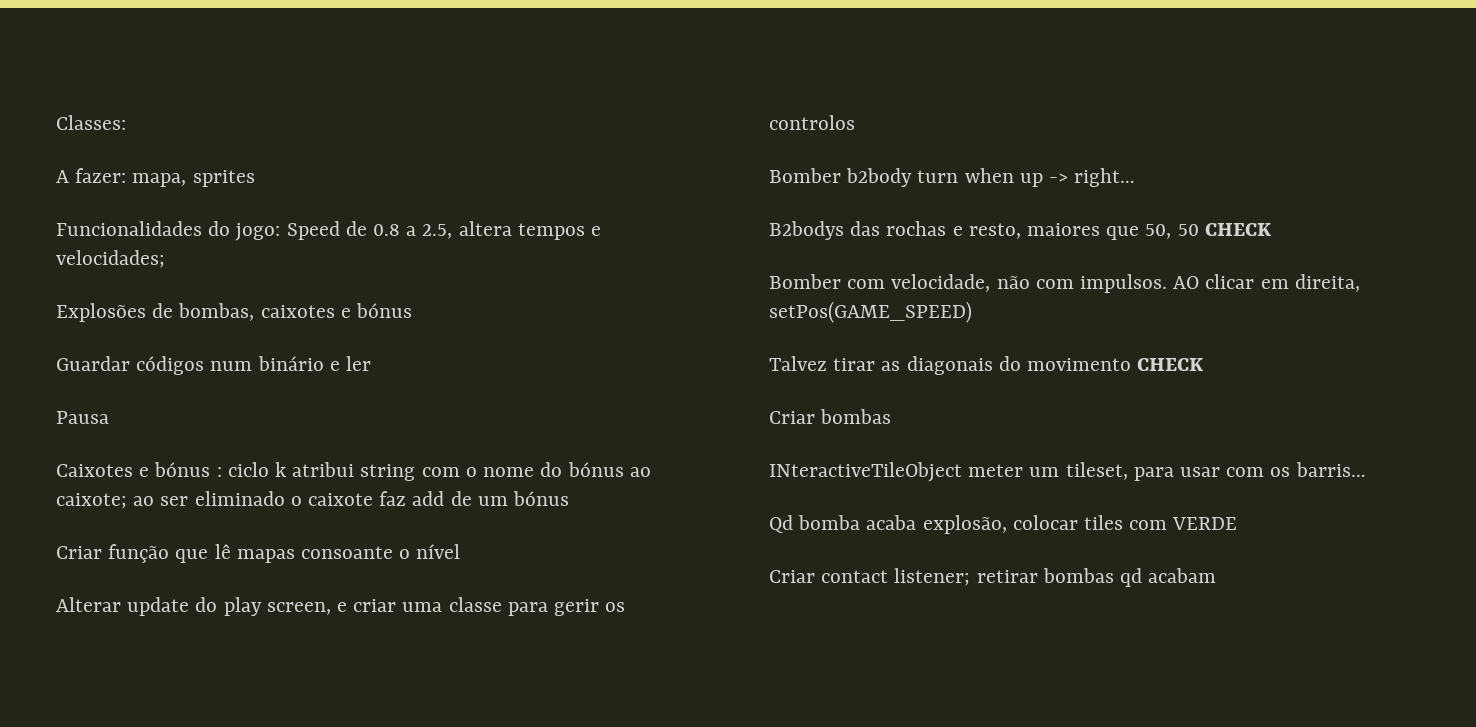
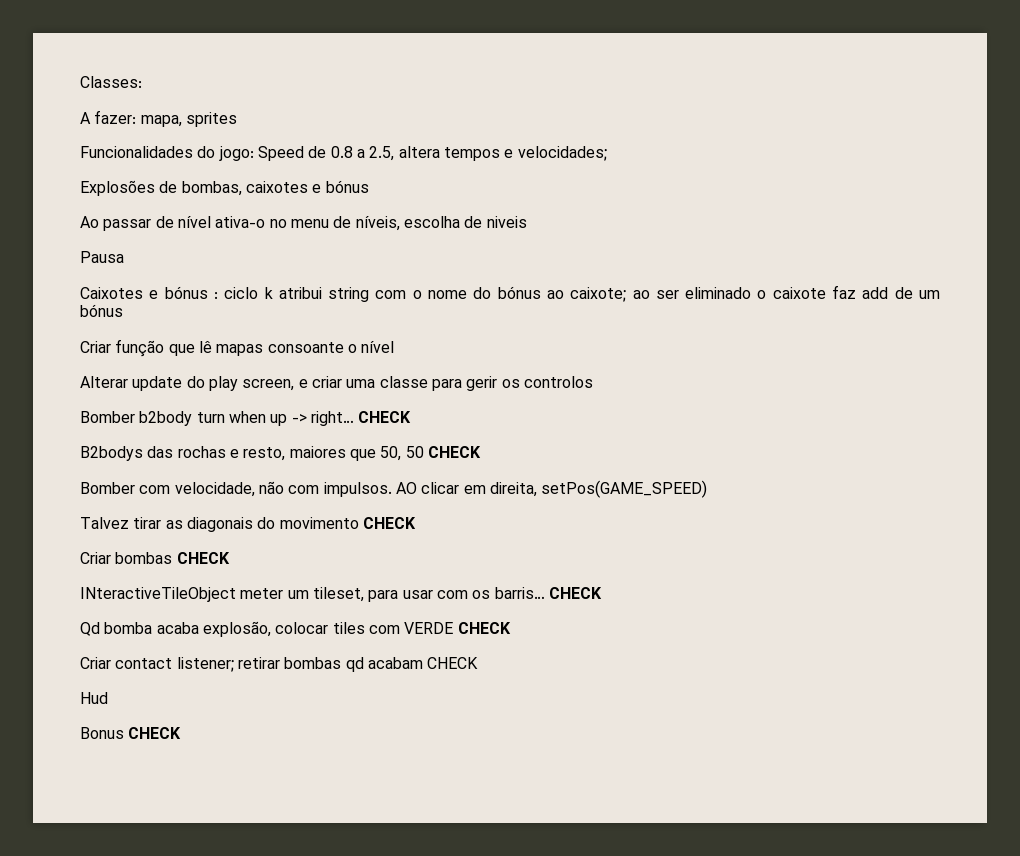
[56,356,372,375] Guardar códigos num binário e ler -> [80,216,527,231] Ao passar de nível ativa-o no menu de níveis, escolha de niveis
(1136, 177) none -> [358,411,412,423] CHECK
(892, 416) none -> [176,552,230,564] CHECK
(1366, 469) none -> [548,587,602,599] CHECK
(1238, 523) none -> [457,622,511,634] CHECK
(1217, 575) none -> [427,657,479,669] [80,692,108,704] [80,727,182,739] CHECK // Hud // Bonus CHECK

